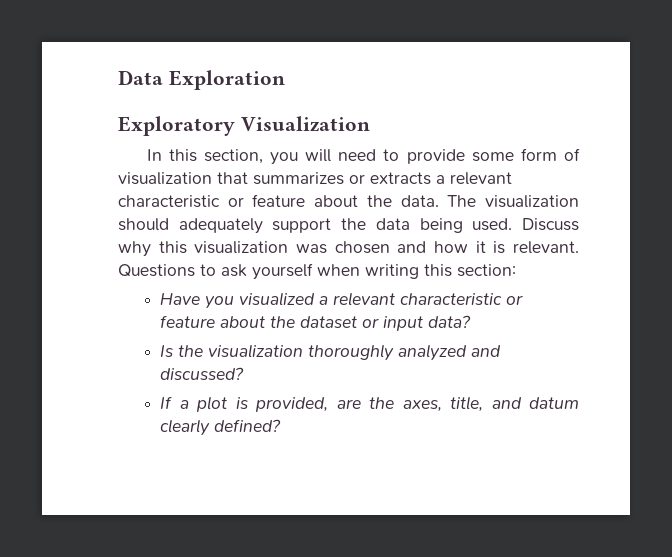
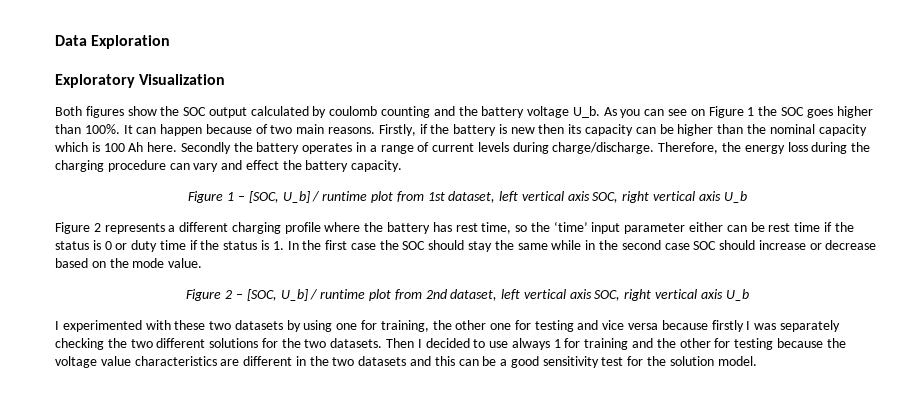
[146,148,580,165] [118,172,512,185] [118,194,579,208] [118,218,579,234] [118,241,579,257] [118,263,516,280] [160,292,524,309] [160,315,472,331] [160,344,502,361] [160,367,245,380] [160,396,579,412] [160,419,282,436] In this section, you will need to provide some form of visualization that summarizes or extracts a relevant characteristic or feature about the data. The visualization should adequately support the data being used. Discuss why this visualization was chosen and how it is relevant. Questions to ask yourself when writing this section: // Have you visualized a relevant characteristic or feature about the dataset or input data? // Is the visualization thoroughly analyzed and discussed? // If a plot is provided, are the axes, title, and datum clearly defined? -> [55,106,873,118] [55,124,867,136] [55,142,871,154] [55,160,403,172] [188,191,747,203] [55,221,854,234] [55,240,877,252] [55,258,203,268] [186,289,749,301] [55,320,840,332] [55,338,846,350] [55,356,757,368] Both figures show the SOC output calculated by coulomb counting and the battery voltage U_b. As you can see on Figure 1 the SOC goes higher than 100%. It can happen because of two main reasons. Firstly, if the battery is new then its capacity can be higher than the nominal capacity which is 100 Ah here. Secondly the battery operates in a range of current levels during charge/discharge. Therefore, the energy loss during the charging procedure can vary and effect the battery capacity. // Figure 1 – [SOC, U_b] / runtime plot from 1st dataset, left vertical axis SOC, right vertical axis U_b // Figure 2 represents a different charging profile where the battery has rest time, so the ‘time’ input parameter either can be rest time if the status is 0 or duty time if the status is 1. In the first case the SOC should stay the same while in the second case SOC should increase or decrease based on the mode value. // Figure 2 – [SOC, U_b] / runtime plot from 2nd dataset, left vertical axis SOC, right vertical axis U_b // I experimented with these two datasets by using one for training, the other one for testing and vice versa because firstly I was separately checking the two different solutions for the two datasets. Then I decided to use always 1 for training and the other for testing because the voltage value characteristics are different in the two datasets and this can be a good sensitivity test for the solution model.

